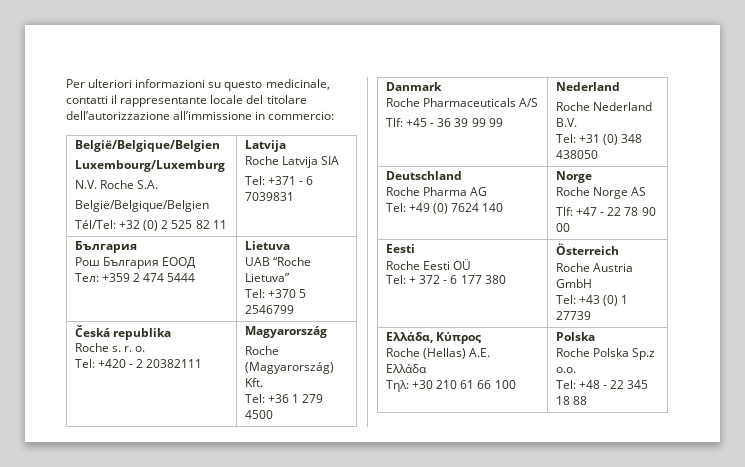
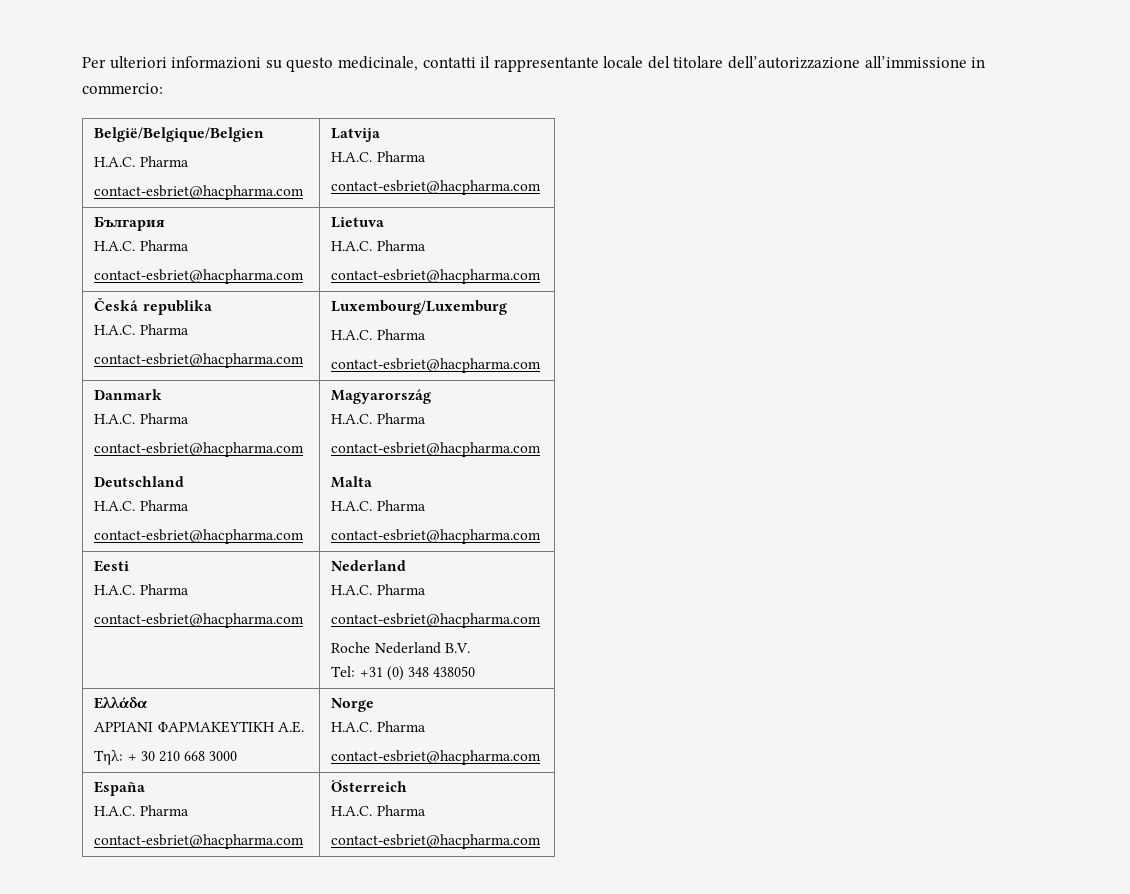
[75,160,226,172] [75,180,159,189] [75,200,210,212] [75,220,227,231] [245,140,287,152] [245,156,340,168] [245,176,314,185] [245,192,295,201] [75,241,138,253] [75,257,196,269] [75,273,196,282] [245,241,291,250] [245,257,312,266] [245,273,291,282] [245,289,307,298] [245,305,295,314] [75,325,172,340] [75,343,146,352] [75,359,203,368] [245,326,328,338] [245,346,280,355] [245,362,335,374] [245,378,264,387] [245,394,324,403] [245,410,274,419] [386,82,443,91] [386,98,539,107] [386,118,503,127] [556,82,621,91] Luxembourg/Luxemburg // N.V. Roche S.A. // België/Belgique/Belgien // Tél/Tel: +32 (0) 2 525 82 11 | Latvija // Roche Latvija SIA // Tel: +371 - 6 7039831 // България // Рош България ЕООД // Тел: +359 2 474 5444 | Lietuva // UAB “Roche Lietuva” // Tel: +370 5 2546799 // Česká republika // Roche s. r. o. // Tel: +420 - 2 20382111 | Magyarország // Roche (Magyarország) Kft. // Tel: +36 1 279 4500 // Danmark // Roche Pharmaceuticals A/S // Tlf: +45 - 36 39 99 99 | Nederland -> [94,156,189,167] [94,185,305,200] [331,128,381,142] [331,151,426,162] [331,180,542,195] [94,216,166,231] [94,240,189,251] [94,269,305,284] [331,217,385,228] [331,240,426,251] [331,269,542,284] [94,297,212,315] [94,324,189,335] [94,353,305,368] [331,300,508,315] [331,329,426,340] [331,358,542,373] [94,389,163,400] [94,413,189,424] [94,442,305,457] [94,476,185,487] [94,500,189,511] [94,529,305,544] [331,389,432,404] [331,413,426,424] [331,442,542,457] [331,476,373,488] [331,500,426,511] [331,529,542,544] [94,560,130,572] [94,584,189,595] [94,613,305,628] [331,560,407,571] [331,584,426,595] [331,613,542,628] H.A.C. Pharma // contact-esbriet@hacpharma.com | Latvija // H.A.C. Pharma // contact-esbriet@hacpharma.com // България // H.A.C. Pharma // contact-esbriet@hacpharma.com | Lietuva // H.A.C. Pharma // contact-esbriet@hacpharma.com // Česká republika // H.A.C. Pharma // contact-esbriet@hacpharma.com | Luxembourg/Luxemburg // H.A.C. Pharma // contact-esbriet@hacpharma.com // Danmark // H.A.C. Pharma // contact-esbriet@hacpharma.com // Deutschland // H.A.C. Pharma // contact-esbriet@hacpharma.com | Magyarország // H.A.C. Pharma // contact-esbriet@hacpharma.com // Malta // H.A.C. Pharma // contact-esbriet@hacpharma.com // Eesti // H.A.C. Pharma // contact-esbriet@hacpharma.com | Nederland // H.A.C. Pharma // contact-esbriet@hacpharma.com
[386,171,463,180] [386,187,488,196] [386,203,504,214] [556,171,593,183] [556,187,647,199] [556,207,656,216] [556,223,571,232] [386,244,416,253] [386,259,472,270] [386,275,506,284] [556,243,620,255] [556,263,634,272] [556,279,593,288] [556,295,629,306] [556,311,592,320] [386,332,482,344] [386,348,491,359] [386,364,428,373] [386,380,516,392] [556,332,596,341] [556,348,656,360] [556,367,577,373] [556,380,649,389] [556,396,588,405] Deutschland // Roche Pharma AG // Tel: +49 (0) 7624 140 | Norge // Roche Norge AS // Tlf: +47 - 22 78 90 00 // Eesti // Roche Eesti OÜ // Tel: + 372 - 6 177 380 | Österreich // Roche Austria GmbH // Tel: +43 (0) 1 27739 // Ελλάδα, Kύπρος // Roche (Hellas) A.E. // Ελλάδα // Τηλ: +30 210 61 66 100 | Polska // Roche Polska Sp.z o.o. // Tel: +48 - 22 345 18 88 -> [94,697,148,709] [94,721,304,733] [94,750,238,765] [331,698,375,712] [331,721,426,732] [331,750,542,765] [94,781,146,796] [94,805,189,816] [94,834,305,849] [331,780,408,792] [331,805,426,816] [331,834,542,849] Ελλάδα // ΑΡΡΙΑΝΙ ΦΑΡΜΑΚΕΥΤΙΚΗ Α.Ε. // Τηλ: + 30 210 668 3000 | Norge // H.A.C. Pharma // contact-esbriet@hacpharma.com // España // H.A.C. Pharma // contact-esbriet@hacpharma.com | Österreich // H.A.C. Pharma // contact-esbriet@hacpharma.com

